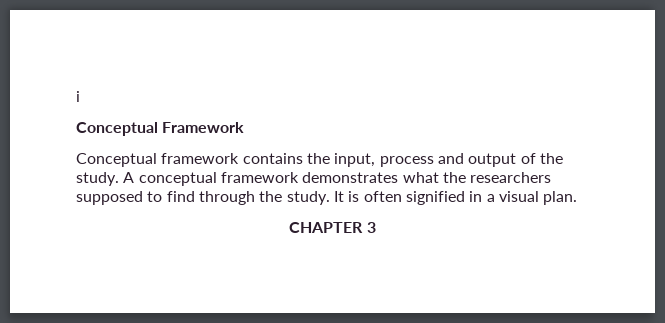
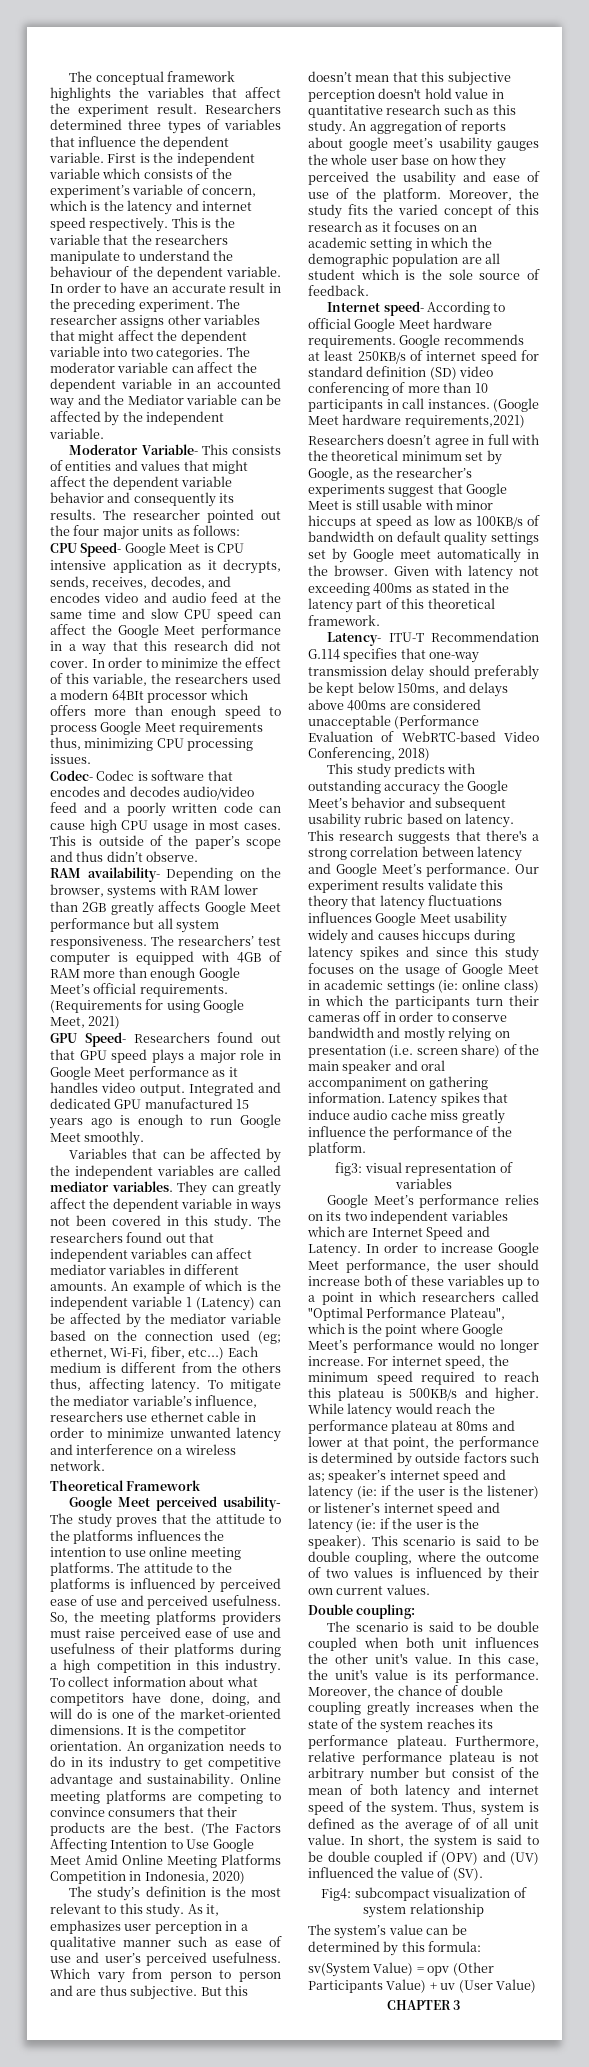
[76,91,80,102] [76,122,245,136] [76,153,563,167] [76,172,552,186] [76,191,578,205] i // Conceptual Framework // Conceptual framework contains the input, process and output of the study. A conceptual framework demonstrates what the researchers supposed to find through the study. It is often signified in a visual plan. -> [69,71,235,85] [50,87,281,101] [50,103,281,117] [50,119,281,134] [50,136,230,150] [49,152,255,166] [49,168,232,179] [50,184,257,198] [49,200,252,215] [50,217,235,232] [49,234,229,245] [50,250,234,264] [50,266,281,280] [50,282,281,293] [50,298,241,312] [50,314,261,328] [50,330,247,344] [49,346,250,360] [50,362,257,373] [50,378,281,392] [49,394,281,409] [50,411,225,426] [49,428,104,439] [69,444,281,455] [50,460,248,474] [50,476,233,490] [50,492,235,507] [50,509,281,523] [50,525,240,540] [50,542,244,557] [50,559,281,574] [50,576,232,589] [50,592,281,603] [50,608,281,622] [50,624,281,638] [50,640,281,655] [50,657,281,668] [50,673,281,686] [50,689,248,703] [50,705,281,719] [50,721,264,735] [50,737,254,751] [50,754,91,764] [50,770,233,781] [50,786,255,800] [50,802,281,817] [50,819,281,833] [50,835,281,849] [50,851,199,862] [50,867,281,882] [50,884,258,899] [50,901,281,916] [50,918,220,933] [50,935,281,949] [50,951,282,965] [50,967,240,981] [50,983,228,997] [50,999,245,1013] [50,1016,121,1029] [50,1032,281,1047] [50,1049,282,1064] [50,1066,238,1080] [50,1082,281,1096] [50,1098,250,1109] [49,1114,281,1129] [50,1131,145,1146] [69,1148,282,1163] [50,1165,281,1179] [50,1181,281,1196] [50,1198,281,1213] [50,1215,281,1230] [50,1232,215,1243] [50,1248,253,1262] [50,1264,240,1275] [50,1280,282,1294] [50,1296,281,1311] [50,1313,281,1328] [50,1330,281,1344] [50,1346,258,1360] [50,1362,281,1373] [50,1378,281,1393] [50,1395,258,1408] [50,1411,256,1422] [50,1427,281,1442] [50,1444,236,1455] [50,1460,105,1471] [50,1480,202,1491] [69,1496,281,1511] [50,1513,281,1528] [50,1530,225,1544] [50,1546,241,1560] [50,1562,232,1576] [50,1578,281,1593] [50,1595,281,1609] [50,1611,281,1625] [50,1627,282,1641] [50,1643,281,1657] [50,1659,281,1674] [50,1676,258,1687] [50,1692,281,1706] [49,1708,281,1719] [50,1724,246,1738] [50,1740,281,1754] [50,1756,281,1771] [50,1773,281,1788] [50,1790,281,1804] [50,1806,238,1817] [50,1822,281,1836] [50,1838,254,1852] [50,1854,281,1868] [50,1870,246,1884] [69,1886,281,1901] [50,1903,219,1918] [50,1920,248,1934] [50,1936,282,1950] [50,1952,281,1966] [50,1968,281,1983] [50,1985,248,2000] [308,71,511,86] [308,88,504,102] [308,104,516,118] [308,120,506,135] [308,137,539,152] [308,154,507,169] [308,171,540,186] [308,188,539,202] [308,204,539,219] [308,221,477,232] [308,237,492,251] [308,253,501,267] [308,269,540,280] [308,285,369,296] [327,301,506,316] [308,318,493,332] [308,334,524,348] [308,350,539,364] [308,366,494,380] [308,382,488,396] [308,398,539,412] [308,414,525,428] [308,434,539,448] [308,450,502,465] [308,467,473,481] [308,483,508,497] [308,499,493,510] [308,515,540,529] [308,531,539,546] [308,548,539,563] [308,565,539,580] [308,582,509,596] [308,598,495,613] [308,615,380,626] [327,631,539,646] [308,648,480,663] [308,665,539,680] [308,682,508,697] [308,699,482,711] [308,715,480,729] [308,731,539,742] [308,747,431,761] [327,763,476,778] [308,780,509,795] [308,797,507,811] [308,813,514,828] [308,830,539,844] [308,846,523,861] [308,863,539,877] [308,879,504,893] [308,895,503,910] [308,912,508,927] [307,929,515,944] [308,946,539,961] [308,963,539,977] [308,979,539,993] [308,995,539,1009] [308,1011,507,1022] [308,1027,510,1042] [308,1044,539,1058] [308,1060,446,1074] [308,1076,488,1090] [308,1092,509,1107] [308,1109,505,1124] [308,1126,512,1140] [308,1142,366,1156] [335,1162,513,1176] [394,1178,452,1189] [327,1194,539,1208] [308,1210,508,1224] [307,1226,490,1240] [308,1242,539,1257] [308,1259,539,1273] [308,1275,539,1289] [308,1291,539,1305] [308,1307,505,1321] [307,1323,503,1337] [308,1339,539,1353] [308,1355,509,1369] [308,1371,539,1385] [308,1387,539,1401] [308,1403,495,1418] [308,1420,515,1434] [308,1436,539,1450] [308,1452,539,1467] [308,1469,506,1483] [308,1485,539,1500] [308,1502,500,1516] [308,1518,480,1533] [308,1535,539,1549] [308,1551,539,1565] [308,1567,539,1582] [308,1584,430,1595] [308,1604,416,1619] [327,1621,539,1632] [308,1637,539,1651] [308,1653,539,1666] [308,1669,539,1683] [308,1685,503,1698] [308,1701,539,1716] [308,1718,493,1733] [308,1735,539,1749] [308,1751,539,1765] [308,1767,539,1782] [308,1784,539,1799] [308,1801,539,1816] [308,1818,539,1832] [307,1834,539,1849] [308,1851,539,1865] [308,1867,483,1881] [321,1887,527,1901] [363,1903,484,1918] [308,1924,467,1939] [308,1941,482,1956] [308,1962,494,1977] [308,1979,536,1993] The conceptual framework highlights the variables that affect the experiment result. Researchers determined three types of variables that influence the dependent variable. First is the independent variable which consists of the experiment’s variable of concern, which is the latency and internet speed respectively. This is the variable that the researchers manipulate to understand the behaviour of the dependent variable. In order to have an accurate result in the preceding experiment. The researcher assigns other variables that might affect the dependent variable into two categories. The moderator variable can affect the dependent variable in an accounted way and the Mediator variable can be affected by the independent variable. // Moderator Variable- This consists of entities and values that might affect the dependent variable behavior and consequently its results. The researcher pointed out the four major units as follows: // CPU Speed- Google Meet is CPU intensive application as it decrypts, sends, receives, decodes, and encodes video and audio feed at the same time and slow CPU speed can affect the Google Meet performance in a way that this research did not cover. In order to minimize the effect of this variable, the researchers used a modern 64BIt processor which offers more than enough speed to process Google Meet requirements thus, minimizing CPU processing issues. // Codec- Codec is software that encodes and decodes audio/video feed and a poorly written code can cause high CPU usage in most cases. This is outside of the paper’s scope and thus didn’t observe. // RAM availability- Depending on the browser, systems with RAM lower than 2GB greatly affects Google Meet performance but all system responsiveness. The researchers’ test computer is equipped with 4GB of RAM more than enough Google Meet’s official requirements. (Requirements for using Google Meet, 2021) // GPU Speed- Researchers found out that GPU speed plays a major role in Google Meet performance as it handles video output. Integrated and dedicated GPU manufactured 15 years ago is enough to run Google Meet smoothly. // Variables that can be affected by the independent variables are called mediator variables. They can greatly affect the dependent variable in ways not been covered in this study. The researchers found out that independent variables can affect mediator variables in different amounts. An example of which is the independent variable 1 (Latency) can be affected by the mediator variable based on the connection used (eg; ethernet, Wi-Fi, fiber, etc...) Each medium is different from the others thus, affecting latency. To mitigate the mediator variable’s influence, researchers use ethernet cable in order to minimize unwanted latency and interference on a wireless network. // Theoretical Framework // Google Meet perceived usability- The study proves that the attitude to the platforms influences the intention to use online meeting platforms. The attitude to the platforms is influenced by perceived ease of use and perceived usefulness. So, the meeting platforms providers must raise perceived ease of use and usefulness of their platforms during a high competition in this industry. To collect information about what competitors have done, doing, and will do is one of the market-oriented dimensions. It is the competitor orientation. An organization needs to do in its industry to get competitive advantage and sustainability. Online meeting platforms are competing to convince consumers that their products are the best. (The Factors Affecting Intention to Use Google Meet Amid Online Meeting Platforms Competition in Indonesia, 2020) // The study’s definition is the most relevant to this study. As it, emphasizes user perception in a qualitative manner such as ease of use and user’s perceived usefulness. Which vary from person to person and are thus subjective. But this doesn’t mean that this subjective perception doesn't hold value in quantitative research such as this study. An aggregation of reports about google meet’s usability gauges the whole user base on how they perceived the usability and ease of use of the platform. Moreover, the study fits the varied concept of this research as it focuses on an academic setting in which the demographic population are all student which is the sole source of feedback. // Internet speed- According to official Google Meet hardware requirements. Google recommends at least 250KB/s of internet speed for standard definition (SD) video conferencing of more than 10 participants in call instances. (Google Meet hardware requirements,2021) // Researchers doesn’t agree in full with the theoretical minimum set by Google, as the researcher’s experiments suggest that Google Meet is still usable with minor hiccups at speed as low as 100KB/s of bandwidth on default quality settings set by Google meet automatically in the browser. Given with latency not exceeding 400ms as stated in the latency part of this theoretical framework. // Latency- ITU-T Recommendation G.114 specifies that one-way transmission delay should preferably be kept below 150ms, and delays above 400ms are considered unacceptable (Performance Evaluation of WebRTC-based Video Conferencing, 2018) // This study predicts with outstanding accuracy the Google Meet’s behavior and subsequent usability rubric based on latency. This research suggests that there's a strong correlation between latency and Google Meet’s performance. Our experiment results validate this theory that latency fluctuations influences Google Meet usability widely and causes hiccups during latency spikes and since this study focuses on the usage of Google Meet in academic settings (ie: online class) in which the participants turn their cameras off in order to conserve bandwidth and mostly relying on presentation (i.e. screen share) of the main speaker and oral accompaniment on gathering information. Latency spikes that induce audio cache miss greatly influence the performance of the platform. // fig3: visual representation of variables // Google Meet’s performance relies on its two independent variables which are Internet Speed and Latency. In order to increase Google Meet performance, the user should increase both of these variables up to a point in which researchers called "Optimal Performance Plateau", which is the point where Google Meet’s performance would no longer increase. For internet speed, the minimum speed required to reach this plateau is 500KB/s and higher. While latency would reach the performance plateau at 80ms and lower at that point, the performance is determined by outside factors such as; speaker’s internet speed and latency (ie: if the user is the listener) or listener’s internet speed and latency (ie: if the user is the speaker). This scenario is said to be double coupling, where the outcome of two values is influenced by their own current values. // Double coupling: // The scenario is said to be double coupled when both unit influences the other unit's value. In this case, the unit's value is its performance. Moreover, the chance of double coupling greatly increases when the state of the system reaches its performance plateau. Furthermore, relative performance plateau is not arbitrary number but consist of the mean of both latency and internet speed of the system. Thus, system is defined as the average of of all unit value. In short, the system is said to be double coupled if (OPV) and (UV) influenced the value of (SV). // Fig4: subcompact visualization of system relationship // The system’s value can be determined by this formula: // sv(System Value) = opv (Other Participants Value) + uv (User Value)

